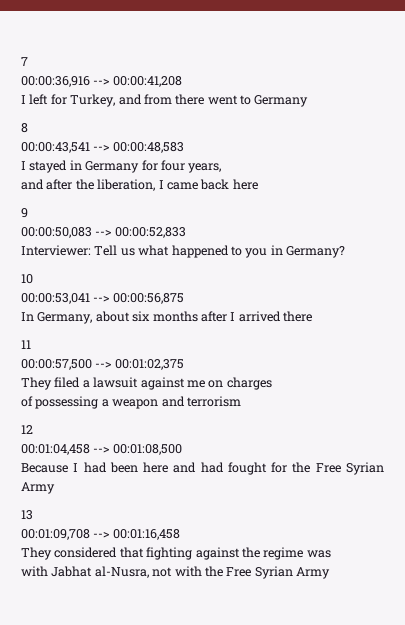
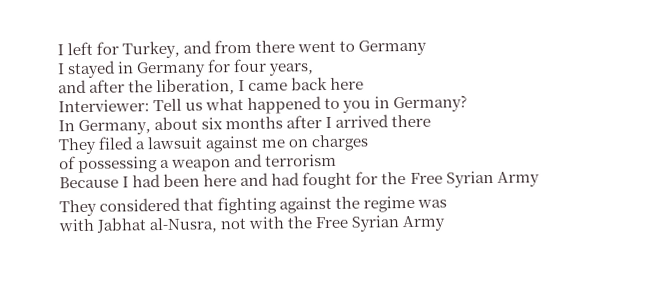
[21,57,28,66] [21,76,182,87] 7 // 00:00:36,916 --> 00:00:41,208 // -> (57, 50) none
[21,123,28,133] [21,142,184,153] // 8 // 00:00:43,541 --> 00:00:48,583 -> (428, 47) none
[21,208,28,218] [21,227,186,238] // 9 // 00:00:50,083 --> 00:00:52,833 -> (365, 83) none
[21,274,33,284] [21,293,184,304] // 10 // 00:00:53,041 --> 00:00:56,875 -> (468, 104) none
[21,340,31,349] [21,359,184,370] // 11 // 00:00:57,500 --> 00:01:02,375 -> (432, 121) none
[21,425,33,434] [21,444,182,455] // 12 // 00:01:04,458 --> 00:01:08,500 -> (338, 160) none
[21,510,33,520] [21,529,180,540] // 13 // 00:01:09,708 --> 00:01:16,458 -> (540, 179) none

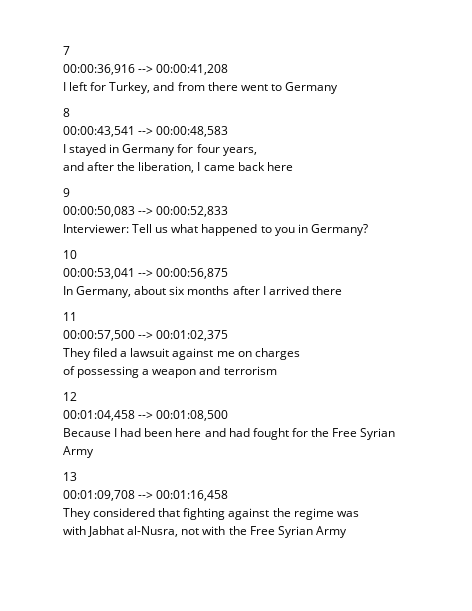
(57, 50) none -> [63,46,70,55] [63,64,229,75] 7 // 00:00:36,916 --> 00:00:41,208 //
(428, 47) none -> [63,108,70,117] [63,126,229,137] // 8 // 00:00:43,541 --> 00:00:48,583
(365, 83) none -> [63,188,70,197] [63,206,229,217] // 9 // 00:00:50,083 --> 00:00:52,833
(468, 104) none -> [63,250,77,259] [63,268,229,279] // 10 // 00:00:53,041 --> 00:00:56,875
(432, 121) none -> [63,312,77,321] [63,330,229,341] // 11 // 00:00:57,500 --> 00:01:02,375
(338, 160) none -> [63,392,77,401] [63,410,229,421] // 12 // 00:01:04,458 --> 00:01:08,500
(540, 179) none -> [63,472,77,481] [63,490,229,501] // 13 // 00:01:09,708 --> 00:01:16,458

